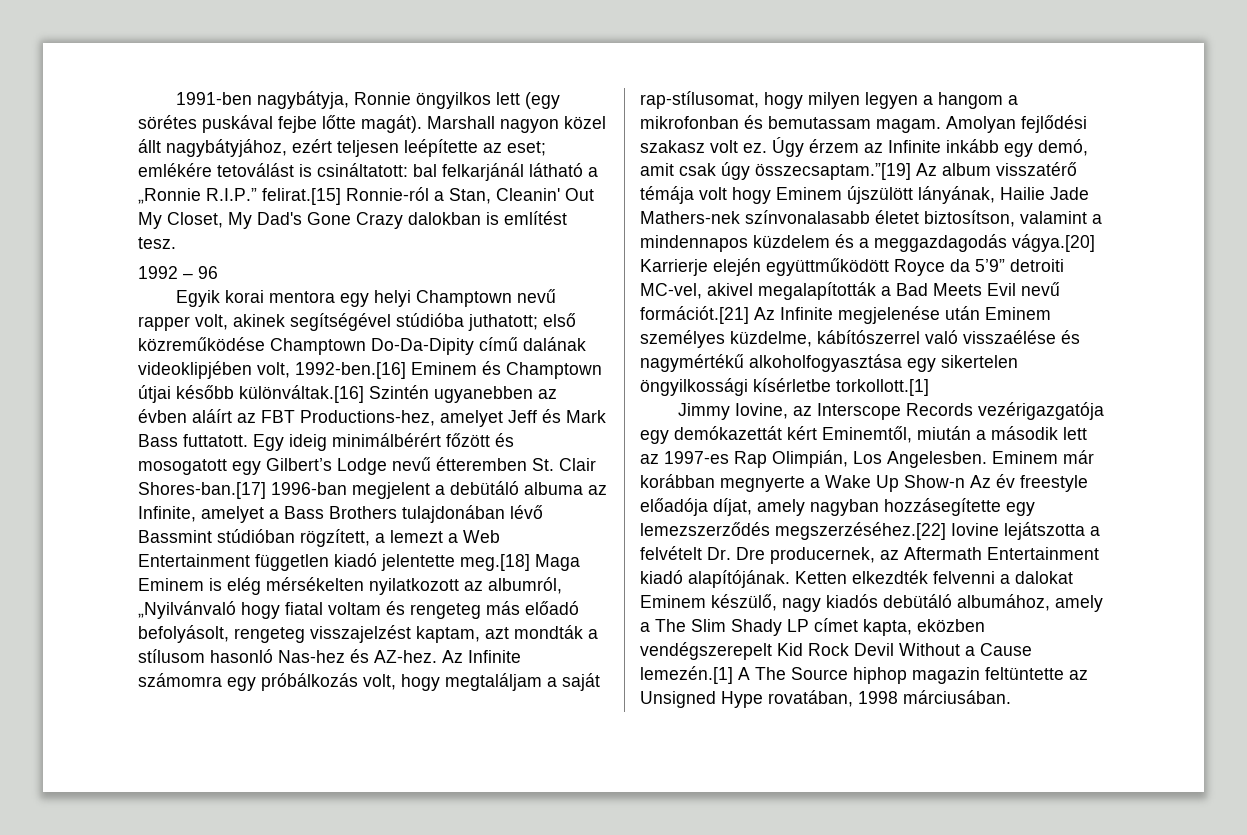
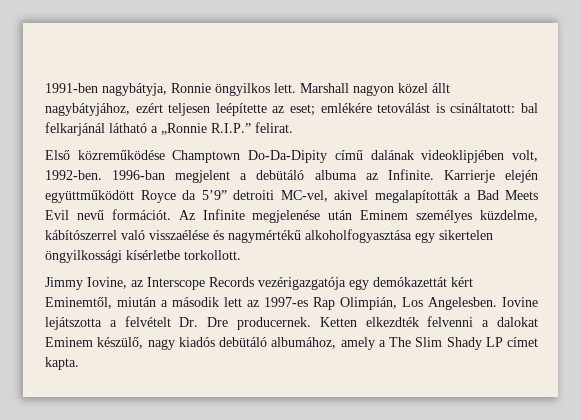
[496,92,561,109] [138,115,422,133] lett (egy sörétes puskával fejbe lőtte magát). -> [274,83,296,93] lett.
[262,187,594,205] [138,211,567,229] [138,237,176,249] [138,266,218,279] [176,289,557,307] [138,313,576,331] felirat.[15] Ronnie-ról a Stan, Cleanin' Out My Closet, My Dad's Gone Crazy dalokban is említést tesz. // 1992 – 96 // Egyik korai mentora egy helyi Champtown nevű rapper volt, akinek segítségével stúdióba juthatott; első -> [255,122,293,133] [45,150,70,160] felirat. // Első
[295,361,602,379] [138,385,557,403] [138,409,606,427] [138,433,514,451] [138,457,596,475] [138,482,266,499] 1992-ben.[16] Eminem és Champtown útjai később különváltak.[16] Szintén ugyanebben az évben aláírt az FBT Productions-hez, amelyet Jeff és Mark Bass futtatott. Egy ideig minimálbérért főzött és mosogatott egy Gilbert’s Lodge nevű étteremben St. Clair Shores-ban.[17] -> [45,170,102,180] 1992-ben.
[138,505,543,523] [138,529,500,547] [138,553,580,571] [138,577,562,595] [138,601,579,619] [138,625,598,643] [138,649,521,663] [138,673,600,691] [640,91,1018,109] [640,115,1087,133] [640,137,1088,157] [640,162,1077,180] [640,186,1089,204] [640,210,1102,227] [640,234,1095,252] Infinite, amelyet a Bass Brothers tulajdonában lévő Bassmint stúdióban rögzített, a lemezt a Web Entertainment független kiadó jelentette meg.[18] Maga Eminem is elég mérsékelten nyilatkozott az albumról, „Nyilvánvaló hogy fiatal voltam és rengeteg más előadó befolyásolt, rengeteg visszajelzést kaptam, azt mondták a stílusom hasonló Nas-hez és AZ-hez. Az Infinite számomra egy próbálkozás volt, hogy megtaláljam a saját rap-stílusomat, hogy milyen legyen a hangom a mikrofonban és bemutassam magam. Amolyan fejlődési szakasz volt ez. Úgy érzem az Infinite inkább egy demó, amit csak úgy összecsaptam.”[19] Az album visszatérő témája volt hogy Eminem újszülött lányának, Hailie Jade Mathers-nek színvonalasabb életet biztosítson, valamint a mindennapos küzdelem és a meggazdagodás vágya.[20] -> [387,169,434,180] Infinite.
[640,306,749,324] formációt.[21] -> [111,209,171,220] formációt.
[836,379,929,396] torkollott.[1] -> [184,250,241,260] torkollott.
[992,450,1094,464] [640,474,1088,492] [640,498,1035,516] [640,522,946,540] Eminem már korábban megnyerte a Wake Up Show-n Az év freestyle előadója díjat, amely nagyban hozzásegítette egy lemezszerződés megszerzéséhez.[22] -> (497, 303) none
[770,547,1099,564] [640,570,790,588] producernek, az Aftermath Entertainment kiadó alapítójának. -> [237,317,311,330] producernek.
[863,619,985,636] [640,642,1032,660] [640,666,1088,684] [640,690,1011,708] kapta, eközben vendégszerepelt Kid Rock Devil Without a Cause lemezén.[1] A The Source hiphop magazin feltüntette az Unsigned Hype rovatában, 1998 márciusában. -> [45,357,79,370] kapta.

